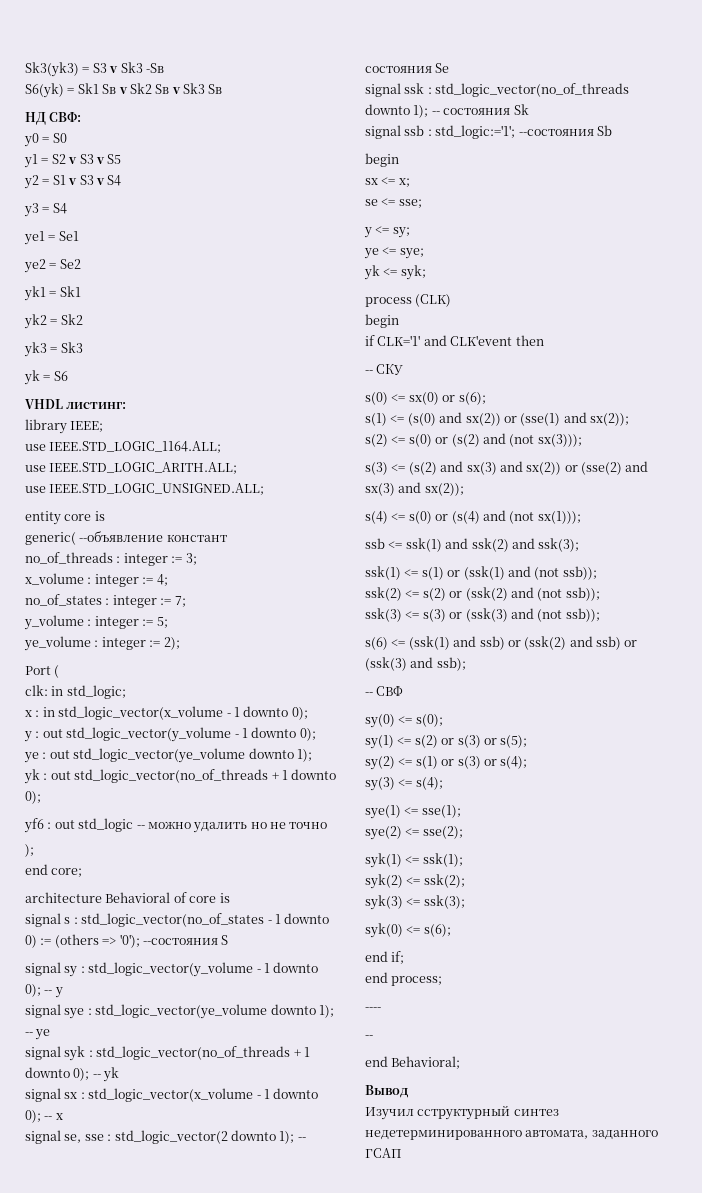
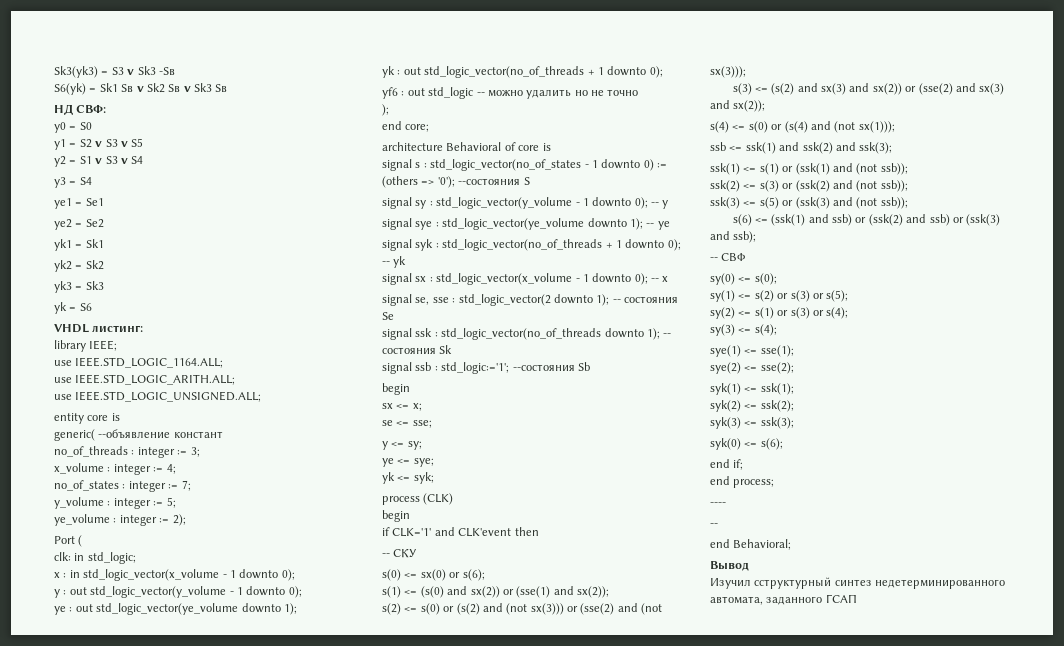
(535, 440) none -> [530,603,663,615] sx(3))) or (sse(2) and (not
[422,588,446,601] s(2) -> [759,180,779,192] s(3)
[422,609,446,622] s(3) -> [759,197,779,209] s(5)

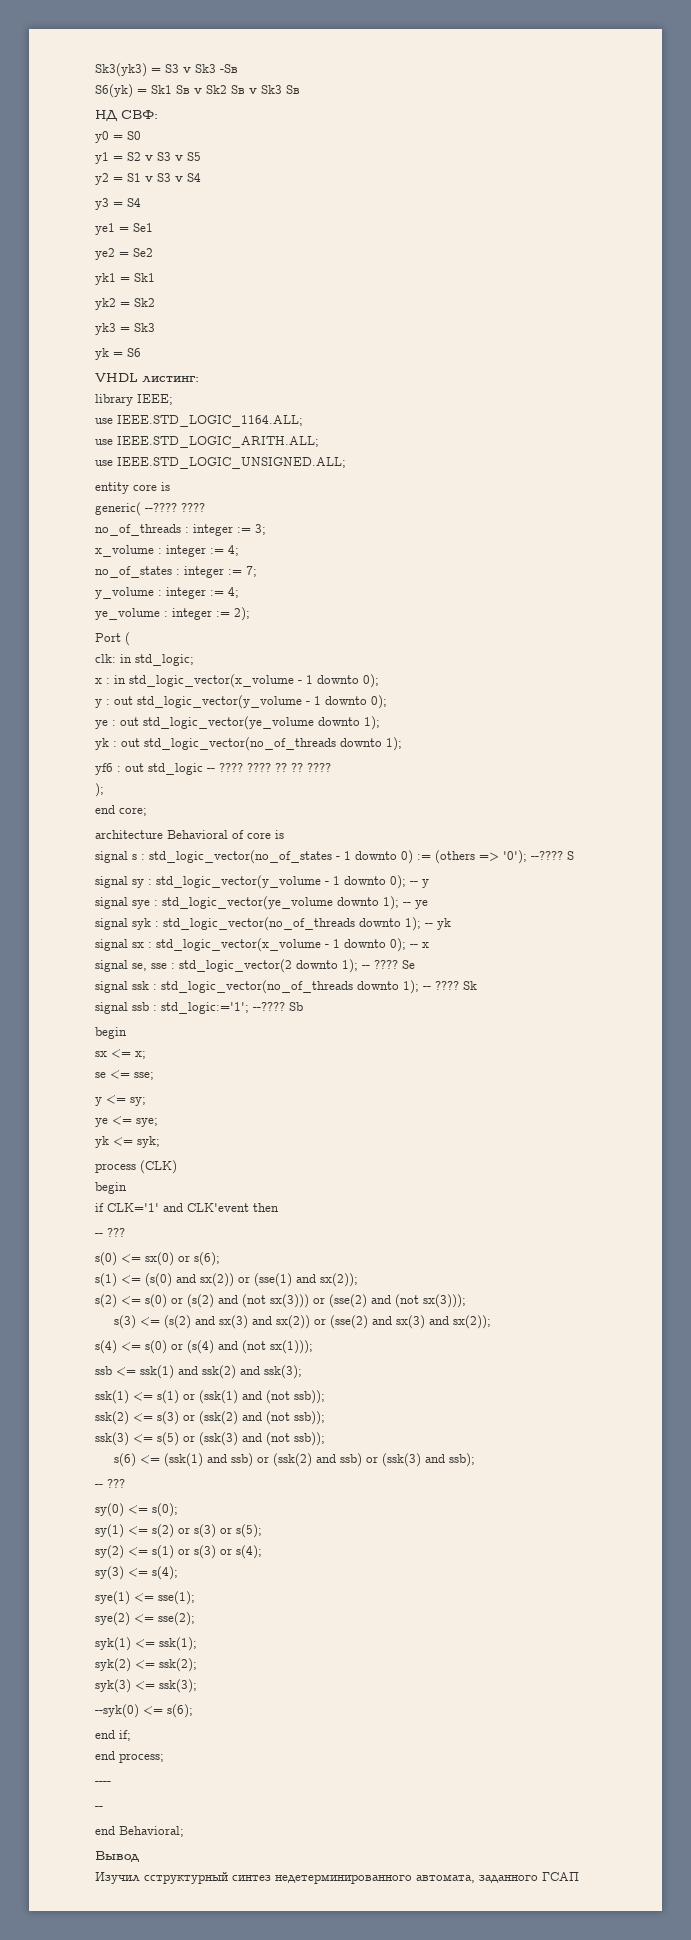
[98,429,223,439] --объявление констант -> [145,503,205,512] --???? ????
[166,497,176,508] 5; -> [228,587,239,598] 4;
[587,66,663,78] + 1 downto 0); -> [340,737,402,751] downto 1);
[487,89,639,99] можно удалить но не точно -> [219,763,331,772] ???? ???? ?? ?? ????
[458,178,521,185] --состояния -> [531,851,563,860] --????
[605,239,681,251] + 1 downto 0); -> [359,917,421,931] downto 1);
[624,296,678,303] состояния -> [374,960,398,969] ????
[382,347,436,354] состояния -> [435,981,459,990] ????
[512,364,575,371] --состояния -> [253,1002,285,1011] --????
[393,549,417,558] СКУ -> [107,1228,125,1237] ???
[721,253,746,261] СВФ -> [107,1479,125,1488] ???
[710,438,741,450] syk(0) -> [95,1704,139,1718] --syk(0)

